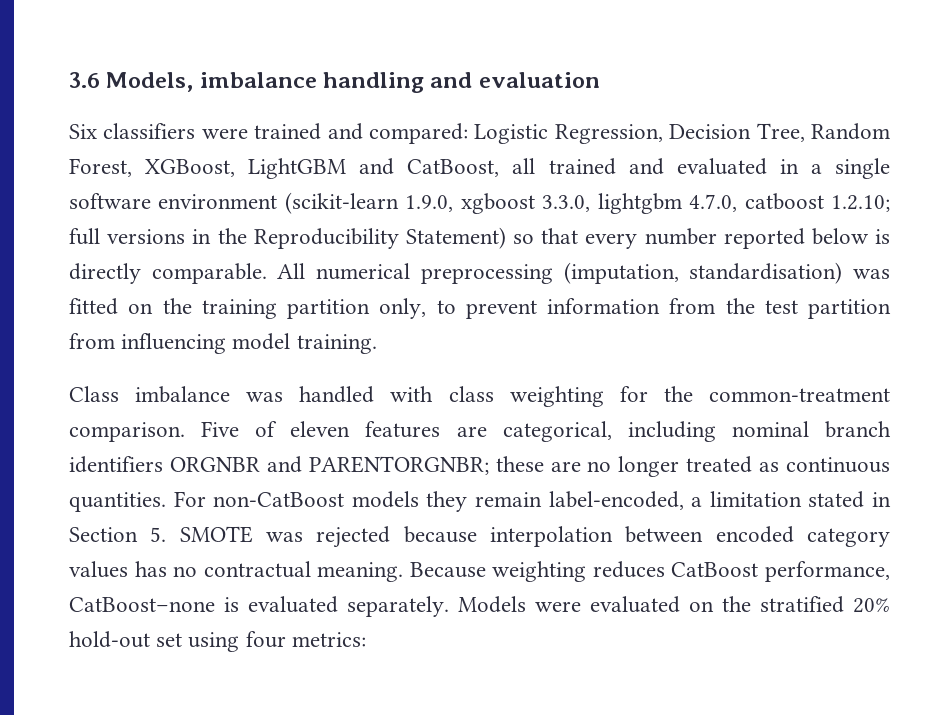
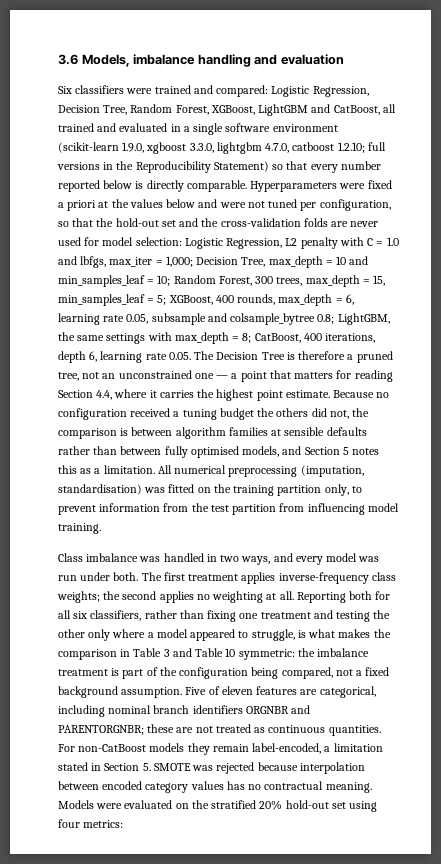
(267, 273) none -> [250,180,392,192] [58,199,391,211] [58,218,379,227] [58,237,399,249] [58,256,369,268] [58,275,386,287] [58,294,354,306] [58,313,390,325] [58,332,376,344] [58,351,393,363] [58,370,393,382] [58,389,390,401] [58,408,370,420] [58,427,367,439] [58,446,380,458] [58,465,155,474] Hyperparameters were fixed a priori at the values below and were not tuned per configuration, so that the hold-out set and the cross-validation folds are never used for model selection: Logistic Regression, L2 penalty with C = 1.0 and lbfgs, max_iter = 1,000; Decision Tree, max_depth = 10 and min_samples_leaf = 10; Random Forest, 300 trees, max_depth = 15, min_samples_leaf = 5; XGBoost, 400 rounds, max_depth = 6, learning rate 0.05, subsample and colsample_bytree 0.8; LightGBM, the same settings with max_depth = 8; CatBoost, 400 iterations, depth 6, learning rate 0.05. The Decision Tree is therefore a pruned tree, not an unconstrained one — a point that matters for reading Section 4.4, where it carries the highest point estimate. Because no configuration received a tuning budget the others did not, the comparison is between algorithm families at sensible defaults rather than between fully optimised models, and Section 5 notes this as a limitation.
[390,386,890,407] [69,422,185,442] with class weighting for the common-treatment comparison. -> [206,553,380,565] [58,572,396,584] [57,591,391,603] [58,610,391,622] [58,629,391,641] [58,648,370,660] [58,667,390,679] [58,686,183,698] in two ways, and every model was run under both. The first treatment applies inverse-frequency class weights; the second applies no weighting at all. Reporting both for all six classifiers, rather than fixing one treatment and testing the other only where a model appeared to struggle, is what makes the comparison in Table 3 and Table 10 symmetric: the imbalance treatment is part of the configuration being compared, not a fixed background assumption.
[587,456,680,477] no longer -> [195,726,213,733] not
[409,561,890,582] [69,596,449,617] Because weighting reduces CatBoost performance, CatBoost–none is evaluated separately. -> (372, 787) none

